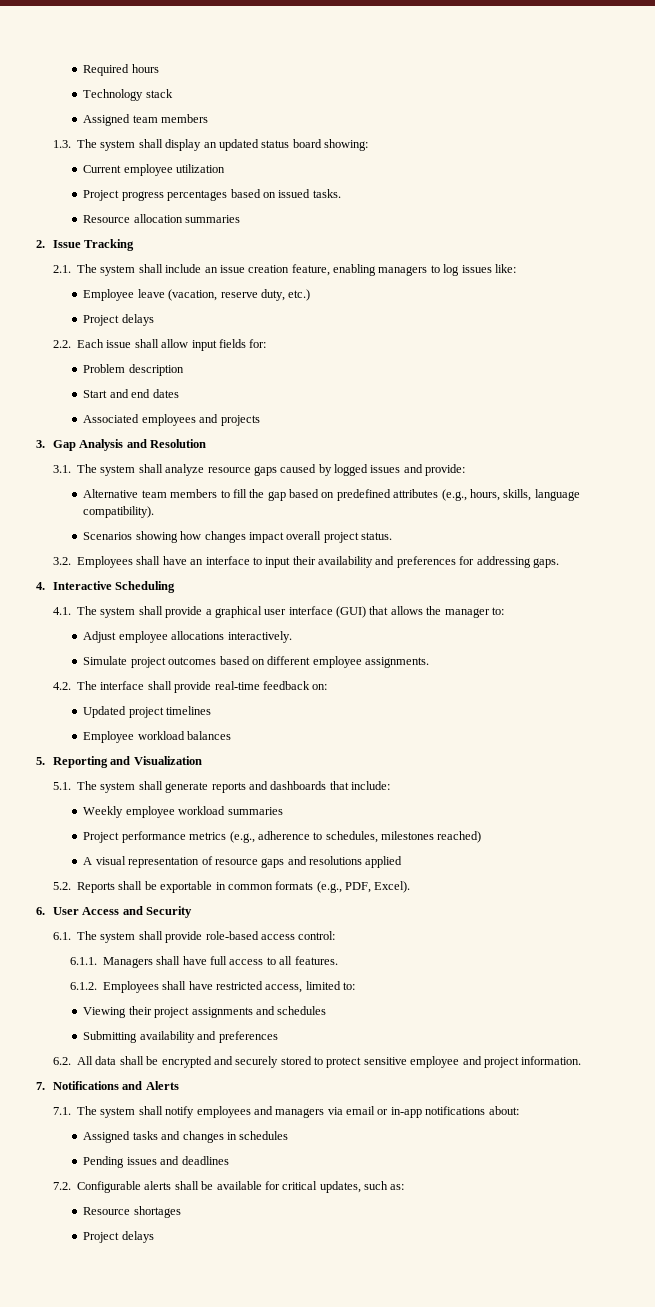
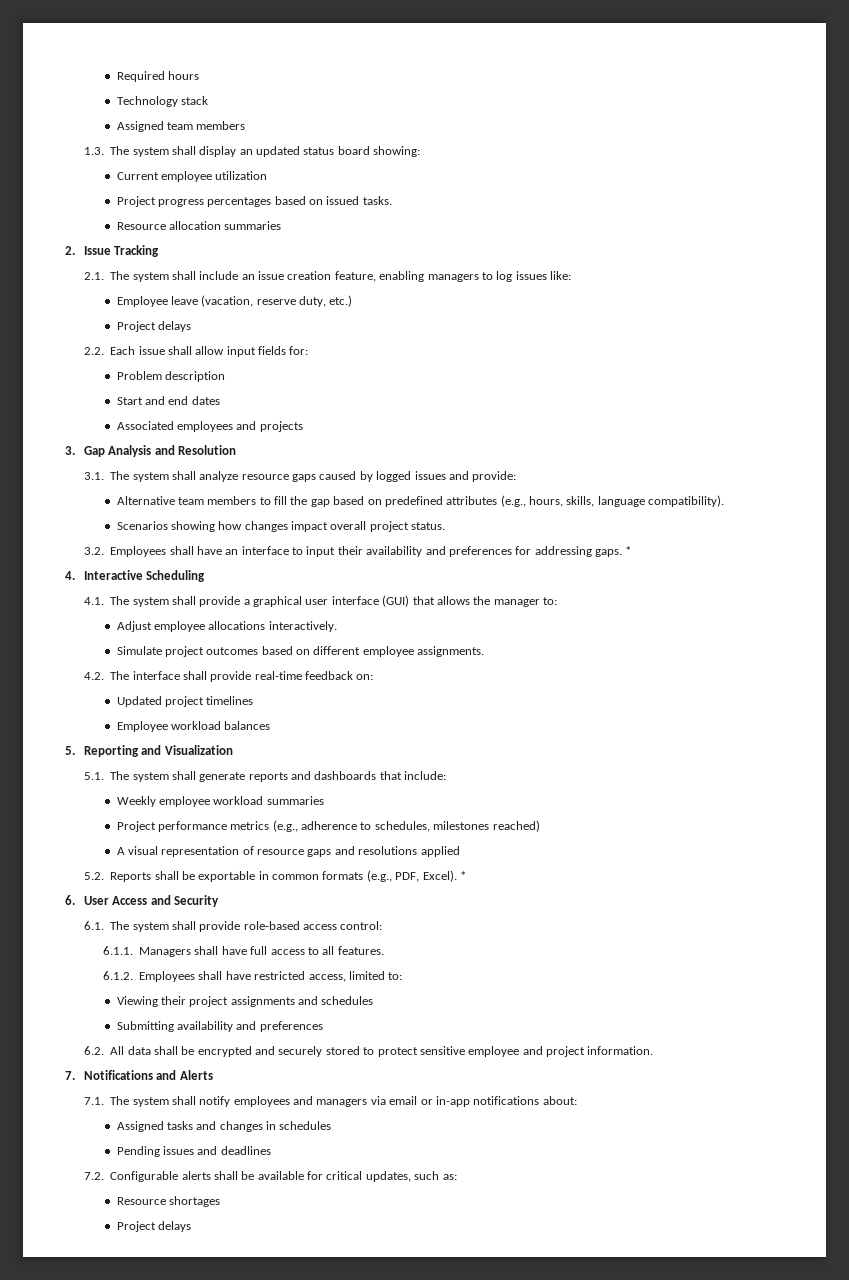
(559, 563) none -> [625,546,632,555] *
(411, 887) none -> [459,871,466,880] *

